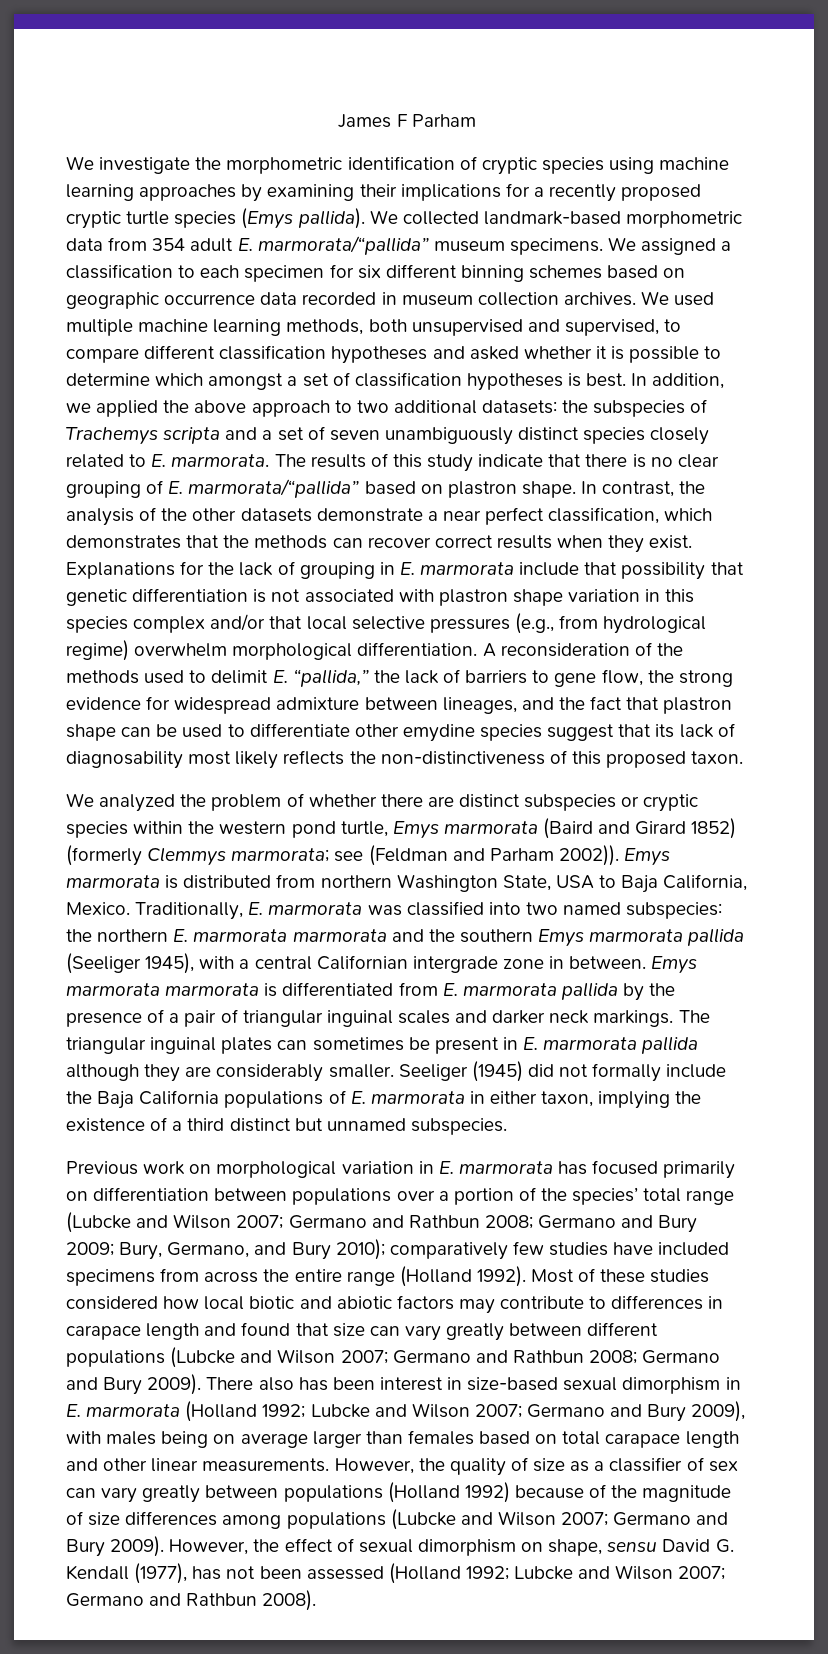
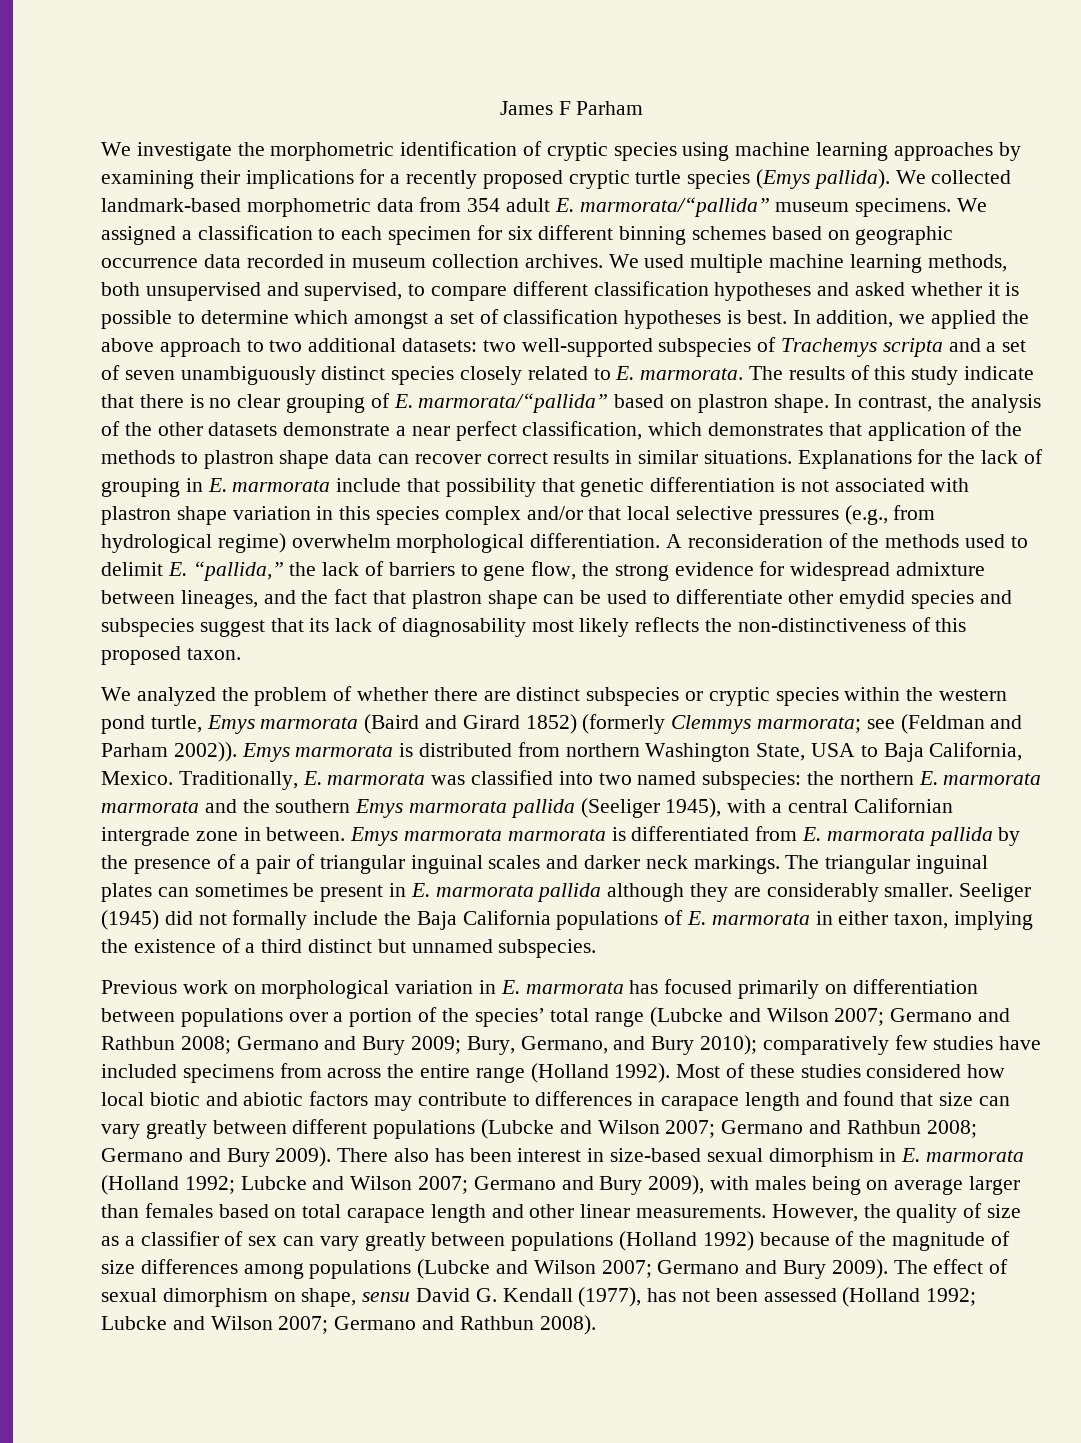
[562,400,589,413] the -> [482,338,653,357] two well-supported
[223,535,328,549] the methods -> [867,421,1023,441] [101,450,373,469] application of the methods to plastron shape data
[557,535,693,553] when they exist. -> [615,450,792,464] in similar situations.
[402,724,543,742] emydine species -> [839,590,1012,609] [101,618,194,637] emydid species and subspecies
[169,1539,280,1555] However, the -> [893,1260,928,1274] The

